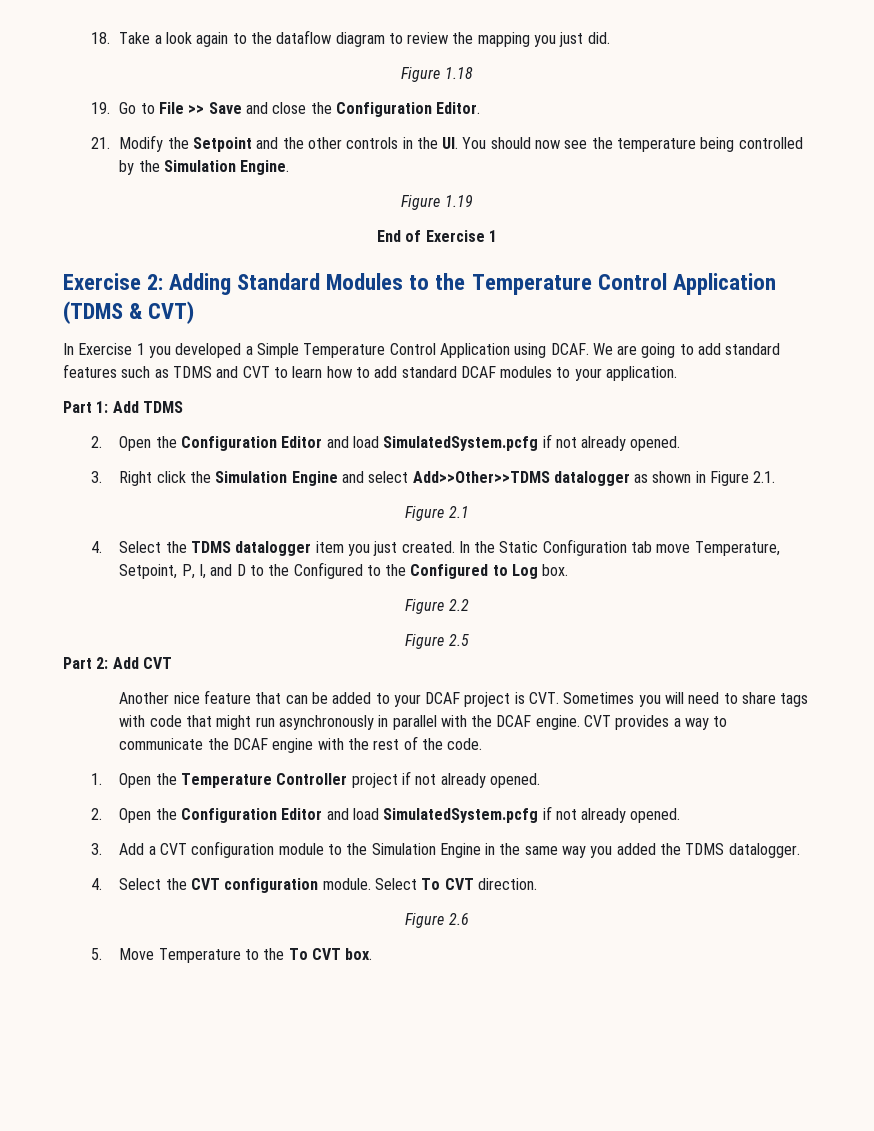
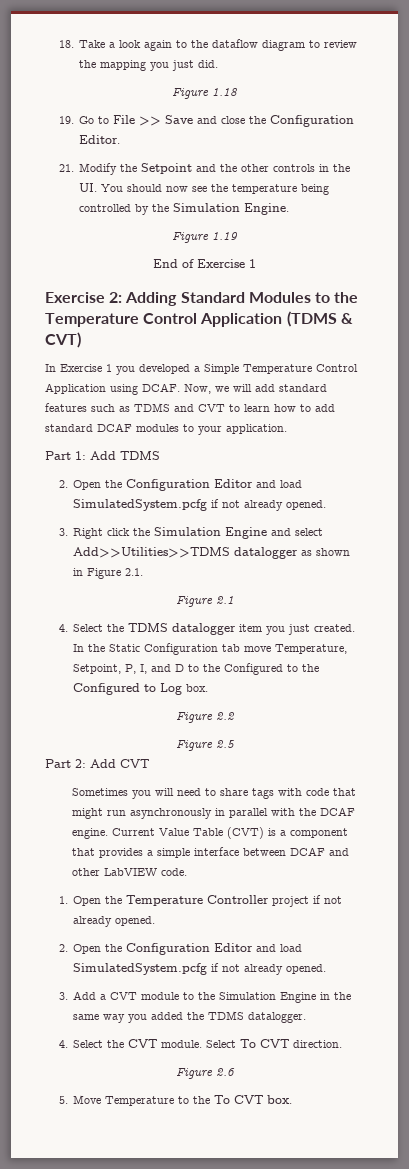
[592,343,694,358] We are going to -> [184,384,252,394] Now, we will
[412,471,550,483] Add>>Other>>TDMS -> [73,547,231,558] Add>>Utilities>>TDMS
[119,690,560,707] Another nice feature that can be added to your DCAF project is CVT. -> (149, 763) none
[584,715,728,730] [119,736,443,753] CVT provides a way to communicate the DCAF engine with the rest of the -> [112,827,349,839] [72,847,350,858] [72,868,158,876] Current Value Table (CVT) is a component that provides a simple interface between DCAF and other LabVIEW
[191,841,275,858] configuration -> (138, 996) none
[224,878,319,893] configuration -> (158, 1043) none

